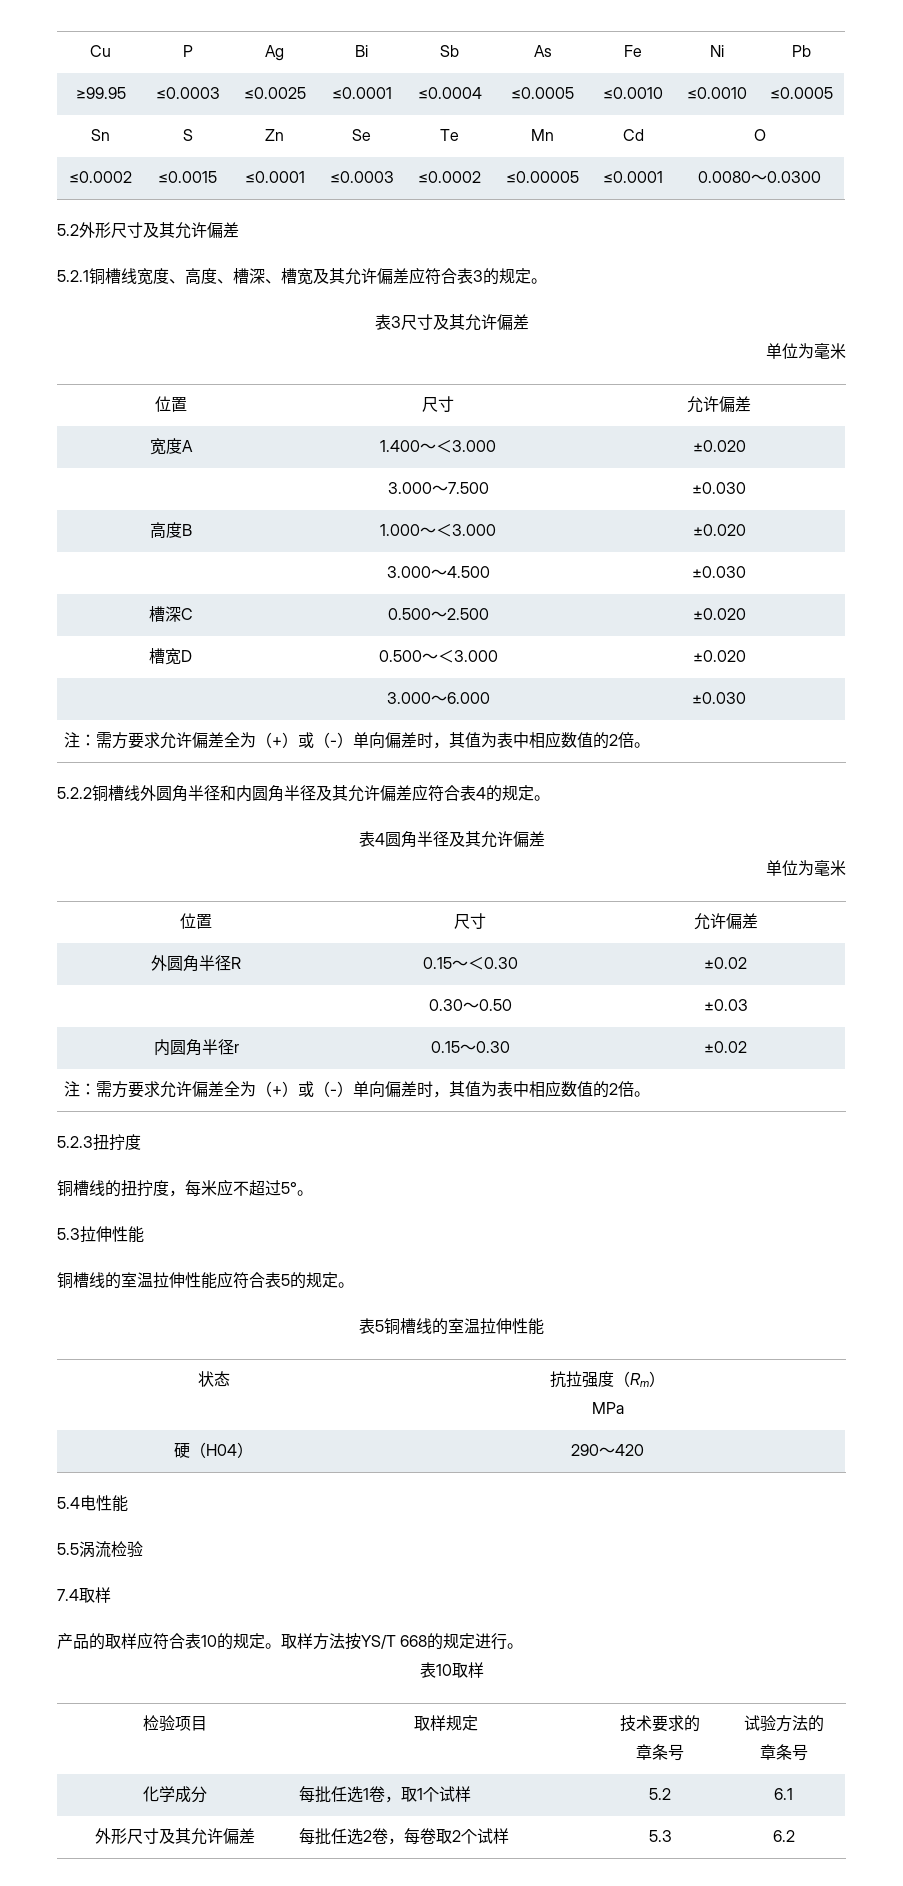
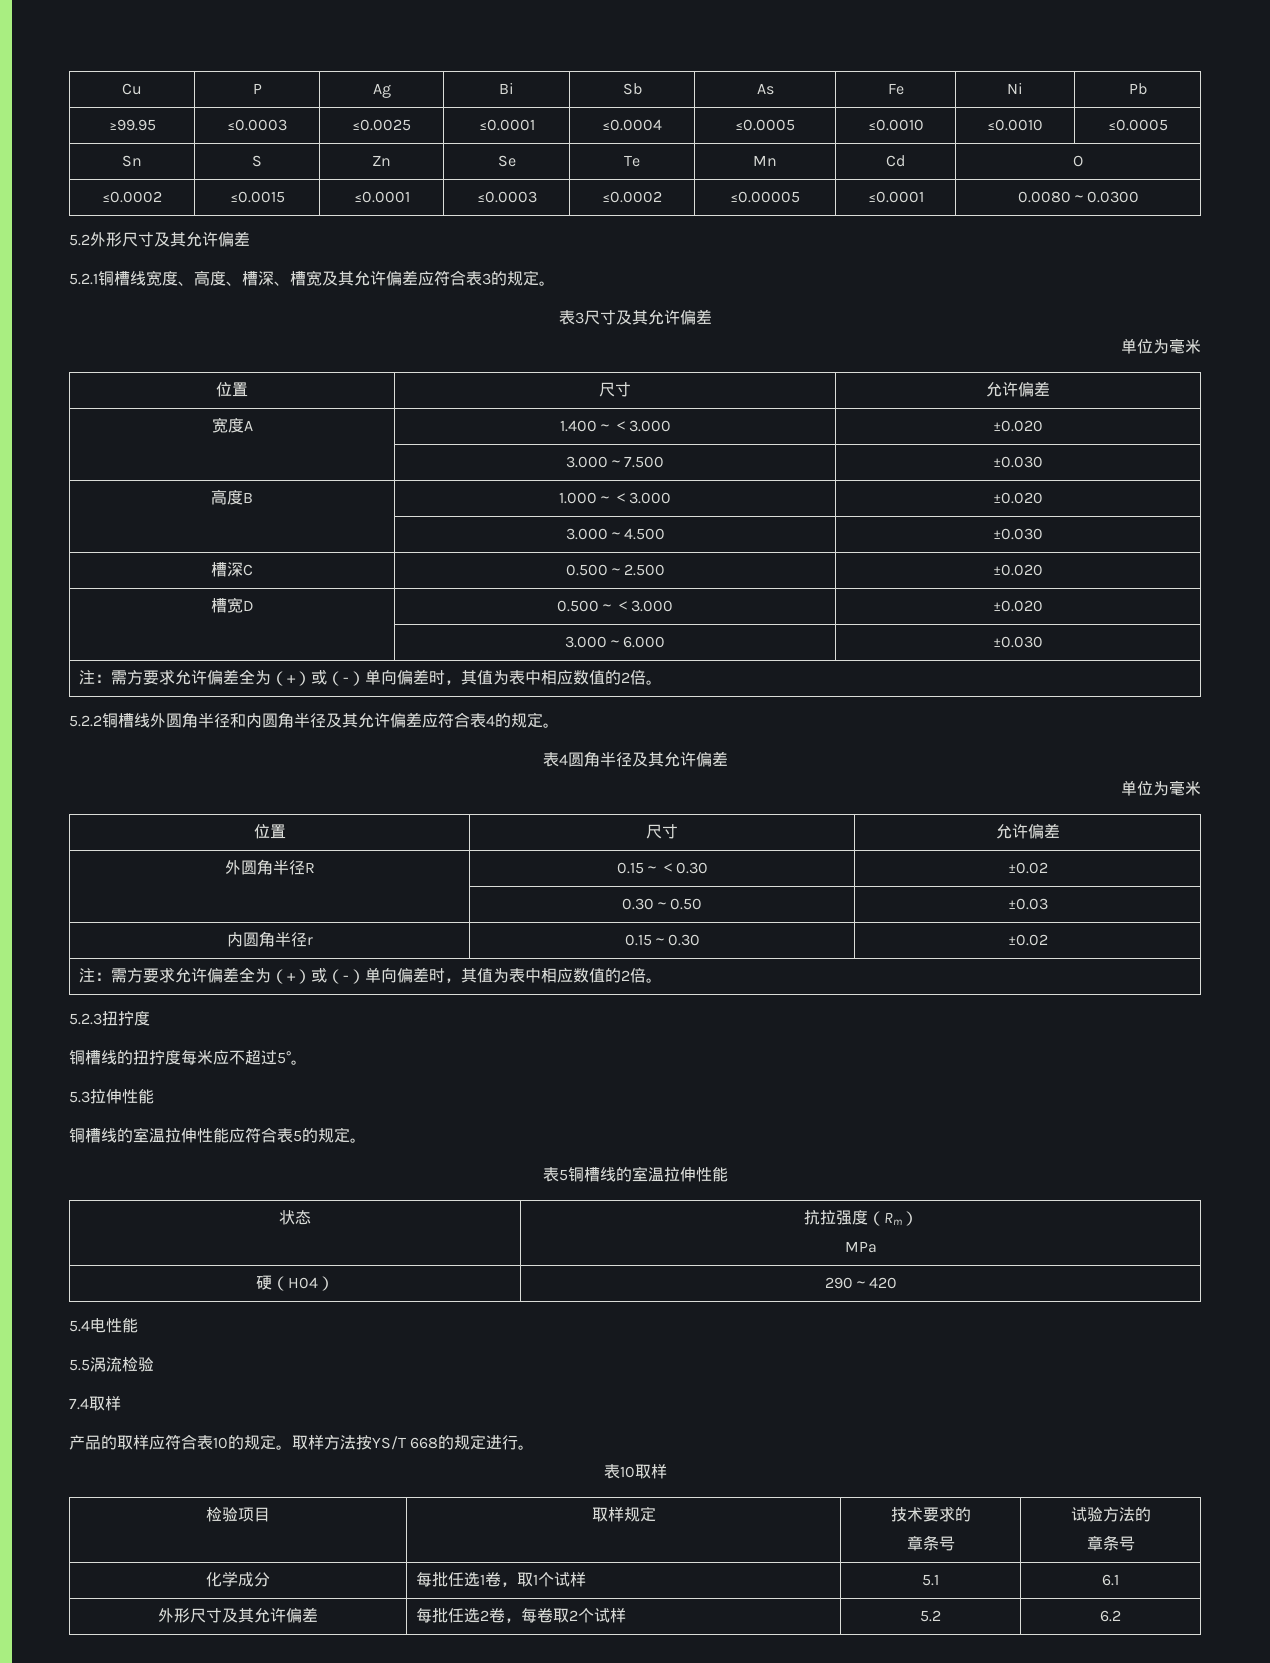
[169,1190,185,1197] ， -> (181, 1057) none
[649,1788,671,1800] 5.2 -> [921,1574,939,1586] 5.1
[648,1830,672,1842] 5.3 -> [919,1610,941,1622] 5.2

